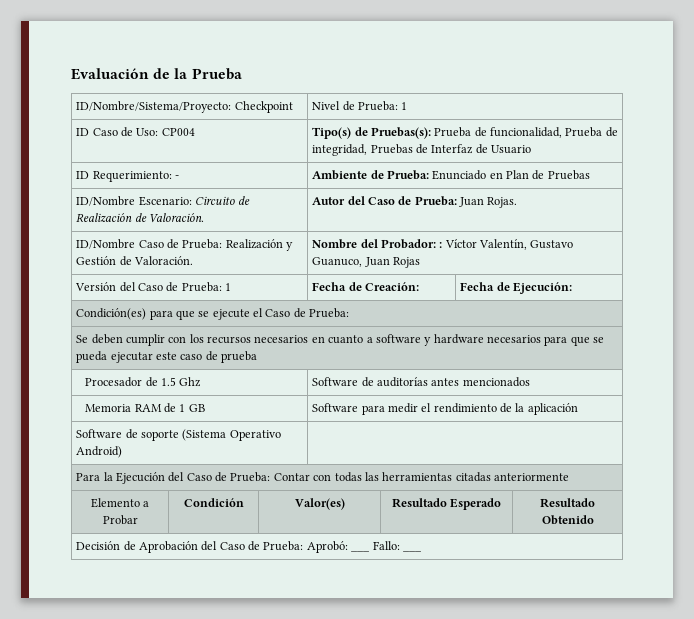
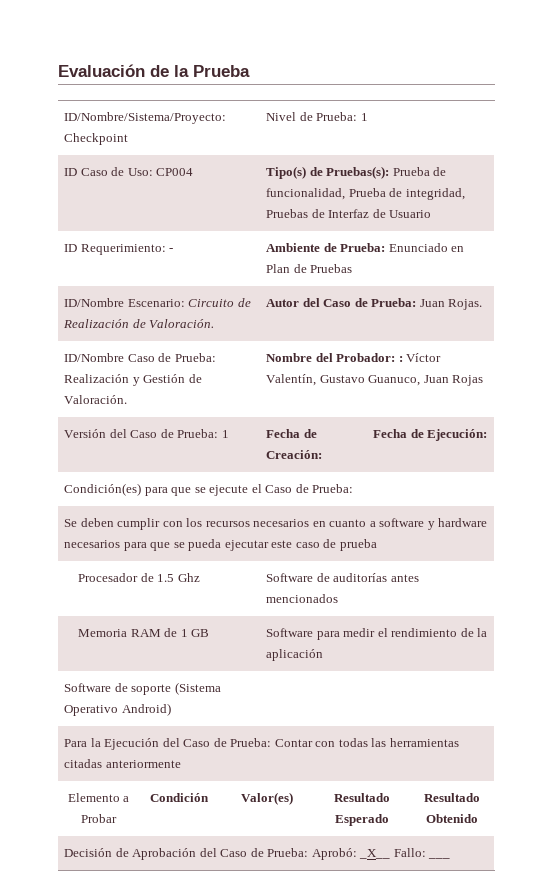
[351,550,371,552] ___ -> [359,849,391,859] _X__

